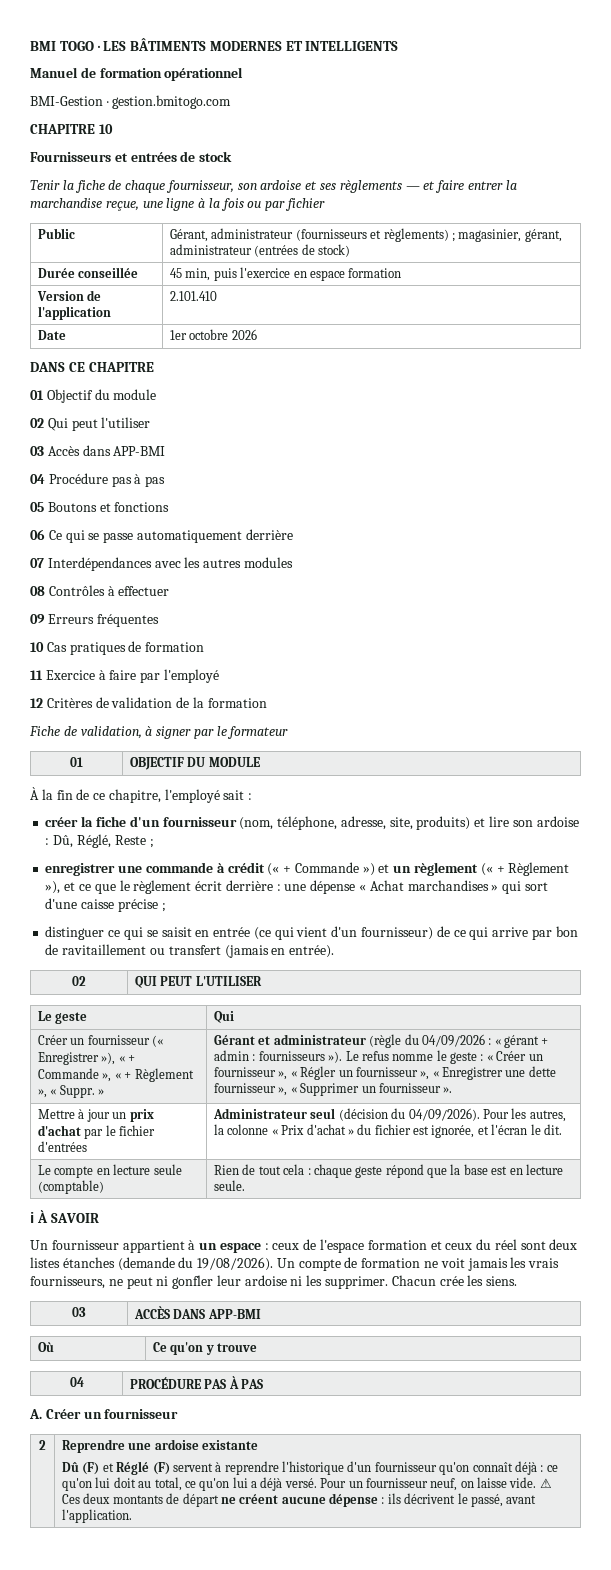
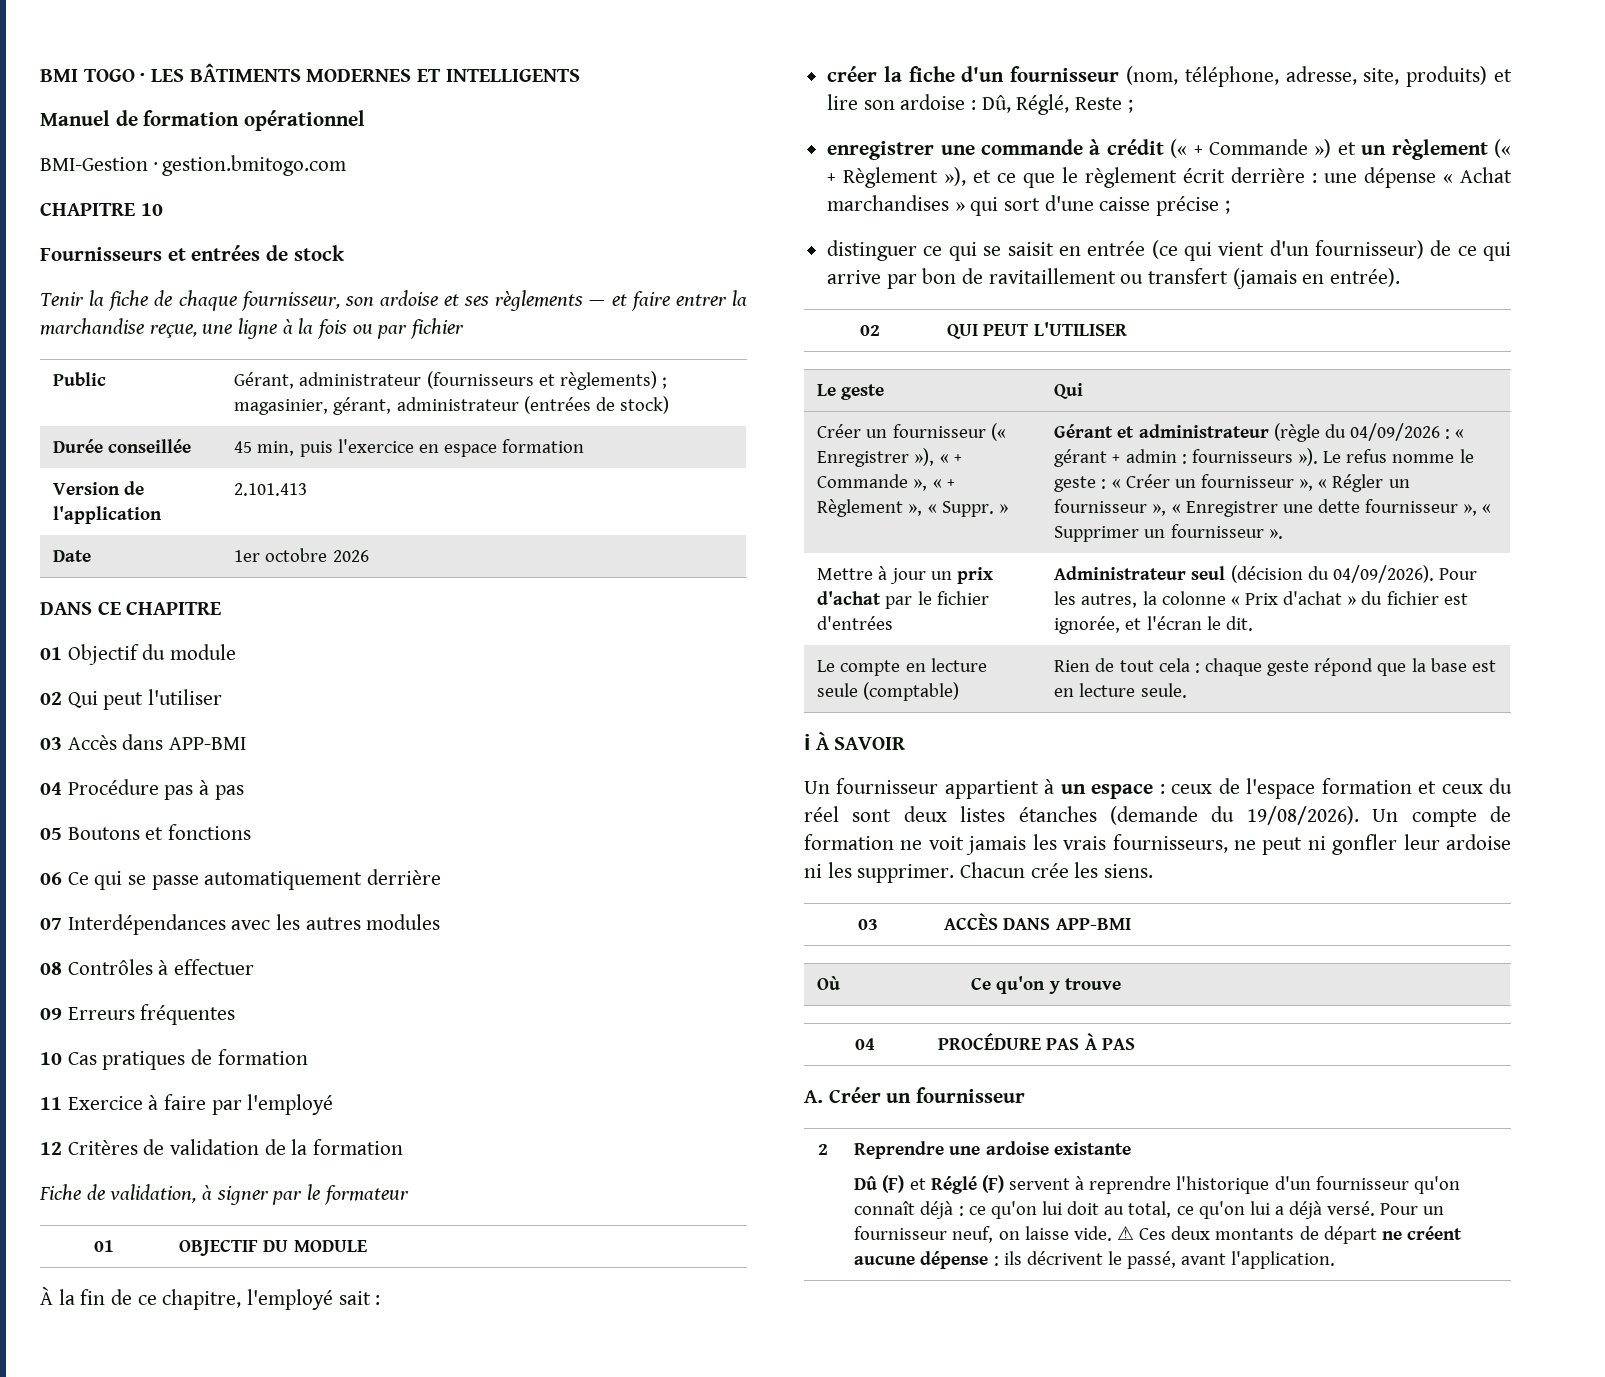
[170,291,218,301] 2.101.410 -> [234,483,308,496] 2.101.413

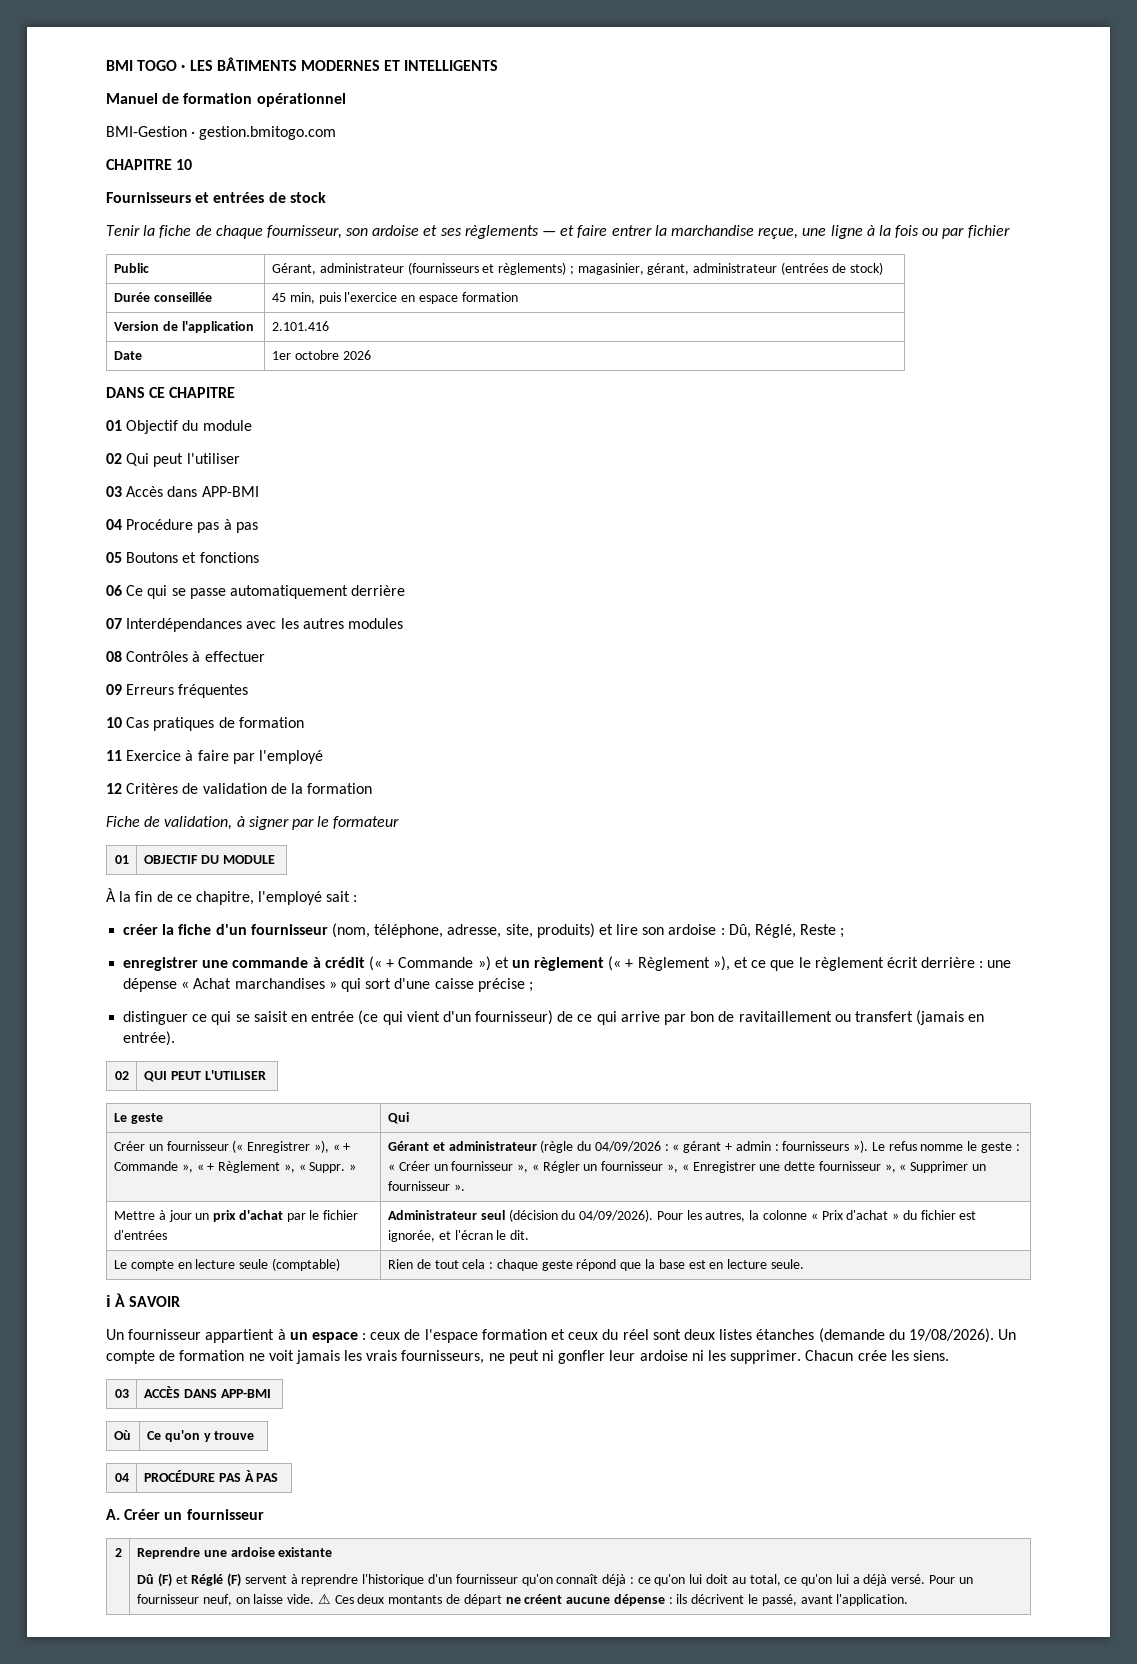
[234,483,308,496] 2.101.413 -> [271,321,329,331] 2.101.416

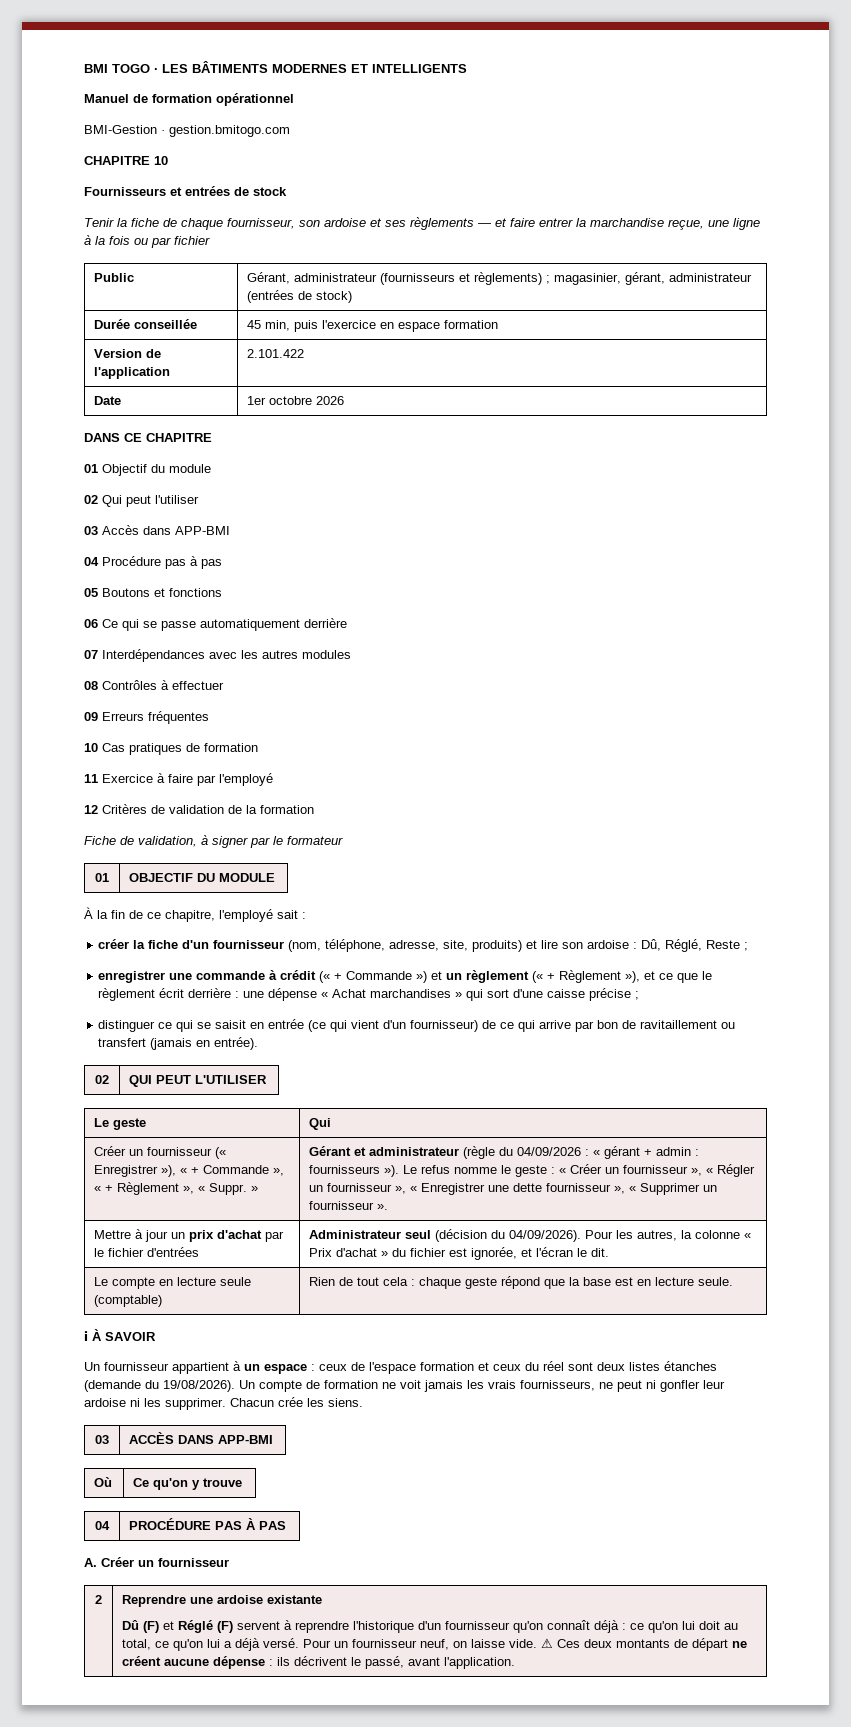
[271,321,329,331] 2.101.416 -> [247,349,305,358] 2.101.422

